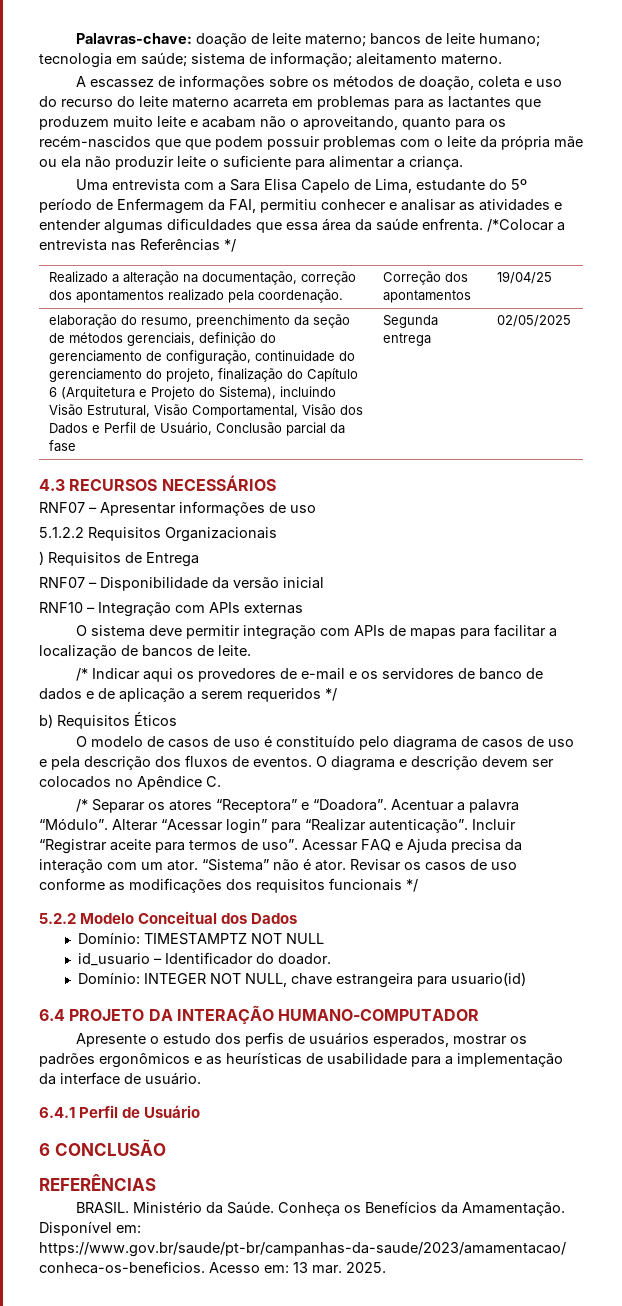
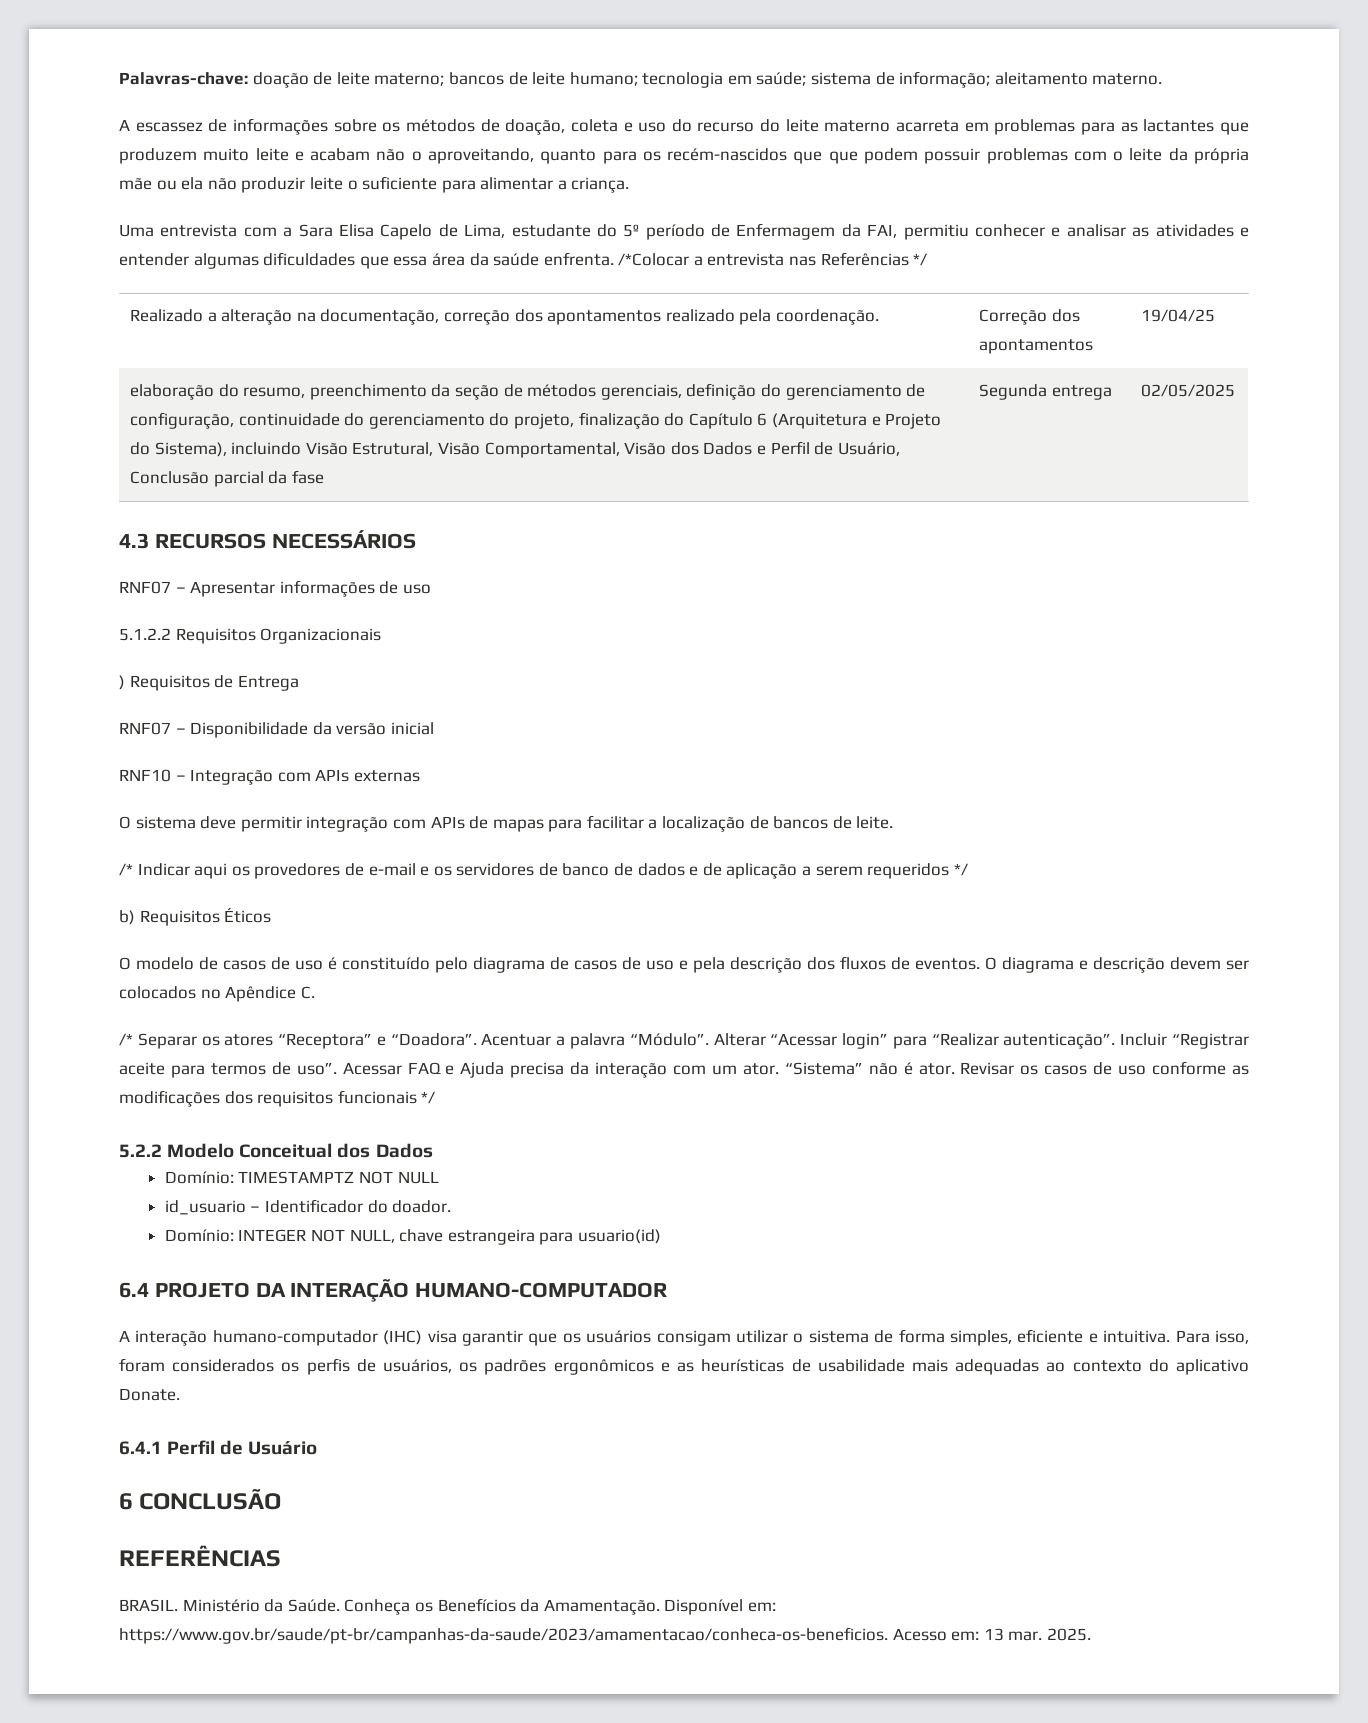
[76,1032,508,1047] Apresente o estudo dos perfis de usuários esperados, mostrar -> [119,1329,1249,1346] [119,1358,453,1375] A interação humano-computador (IHC) visa garantir que os usuários consigam utilizar o sistema de forma simples, eficiente e intuitiva. Para isso, foram considerados os perfis de usuários,
[411,1053,563,1067] [39,1072,201,1085] para a implementação da interface de usuário. -> [911,1359,1249,1375] [119,1388,180,1401] mais adequadas ao contexto do aplicativo Donate.

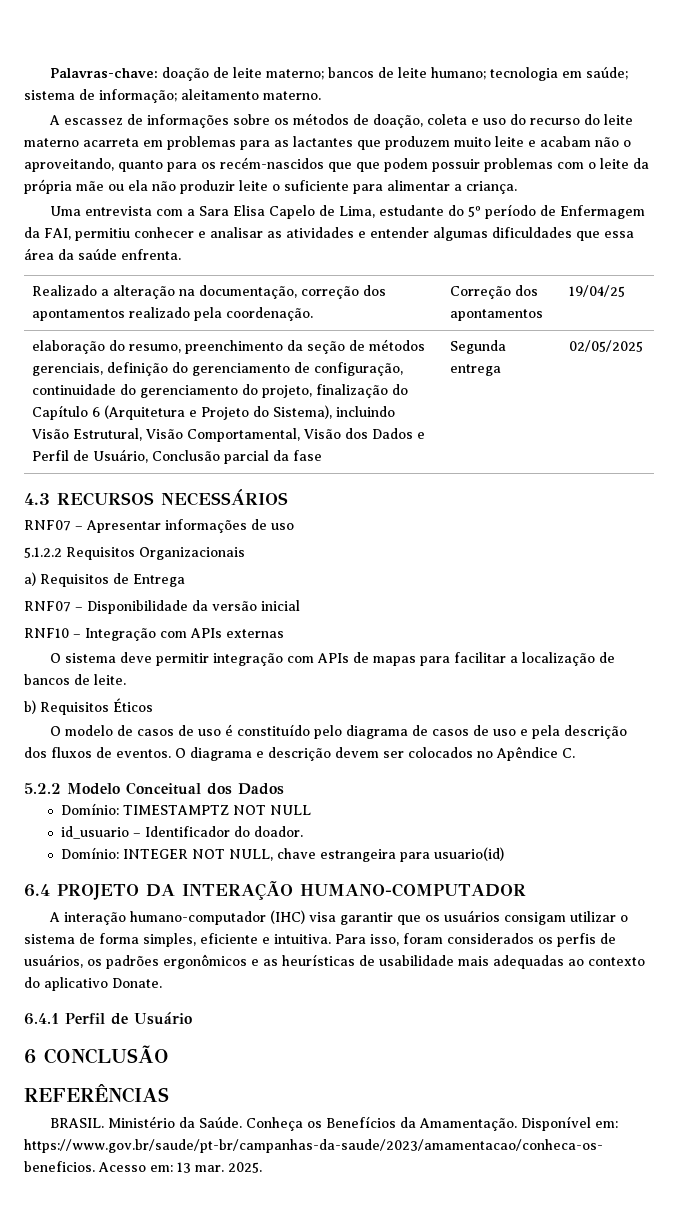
[618,252,928,266] /*Colocar a entrevista nas Referências */ -> (181, 254) none
[119,675,125,690] ) -> [24,572,36,586] a)
[119,863,968,879] // /* Indicar aqui os provedores de e-mail e os servidores de banco de dados e de aplicação a serem requeridos */ -> (126, 679) none
[119,1033,1250,1049] [119,1061,1249,1078] [119,1090,436,1107] // /* Separar os atores “Receptora” e “Doadora”. Acentuar a palavra “Módulo”. Alterar “Acessar login” para “Realizar autenticação”. Incluir “Registrar aceite para termos de uso”. Acessar FAQ e Ajuda precisa da interação com um ator. “Sistema” não é ator. Revisar os casos de uso conforme as modificações dos requisitos funcionais */ -> (575, 753) none

